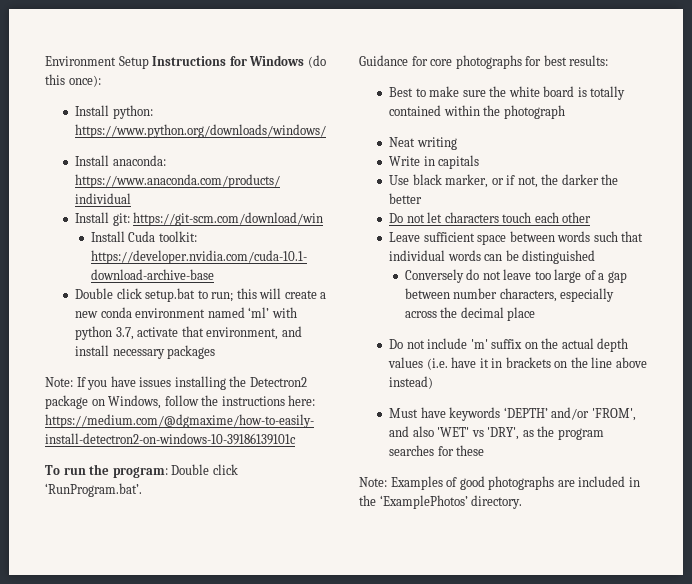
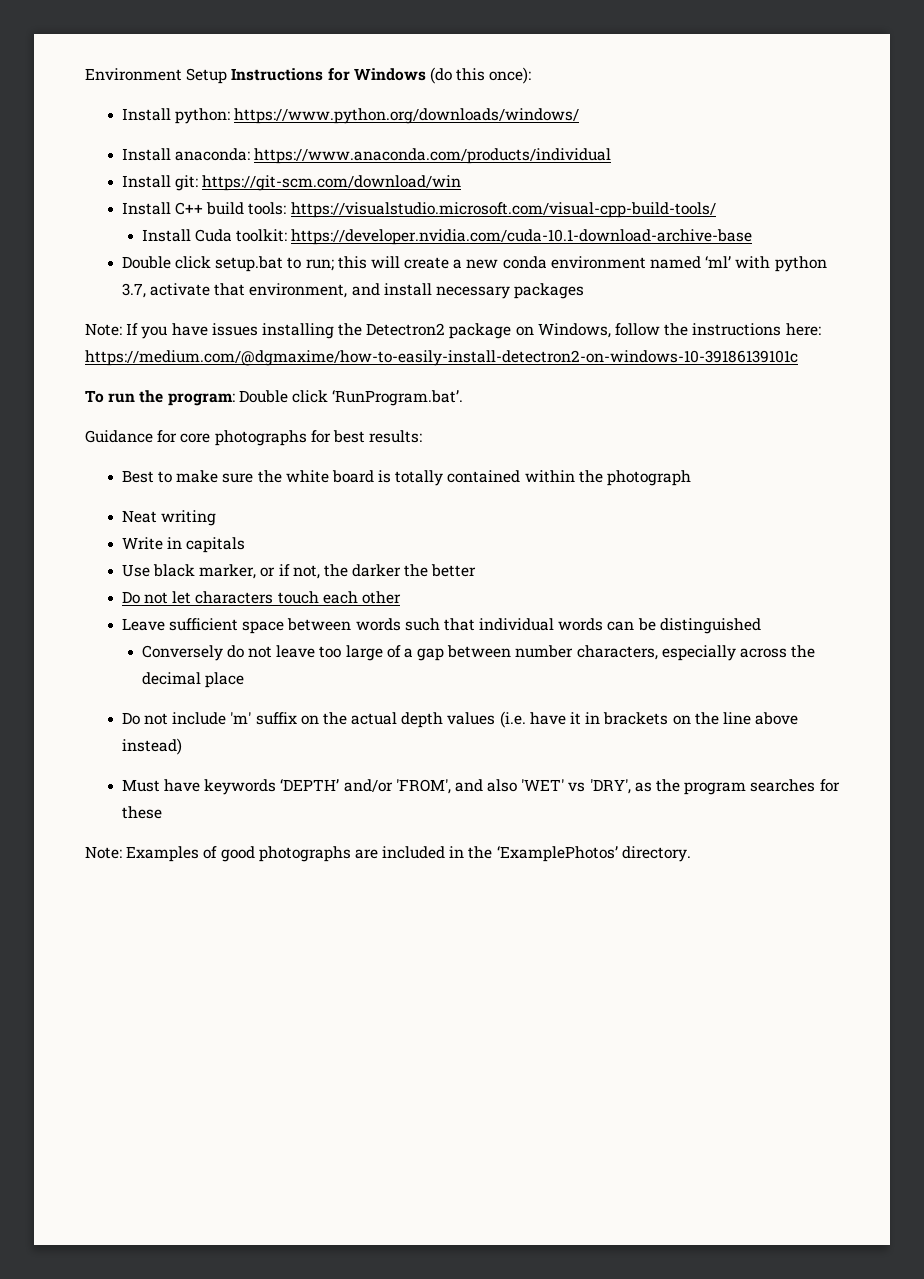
(324, 219) none -> [121,202,716,218] // Install C++ build tools: https://visualstudio.microsoft.com/visual-cpp-build-tools/

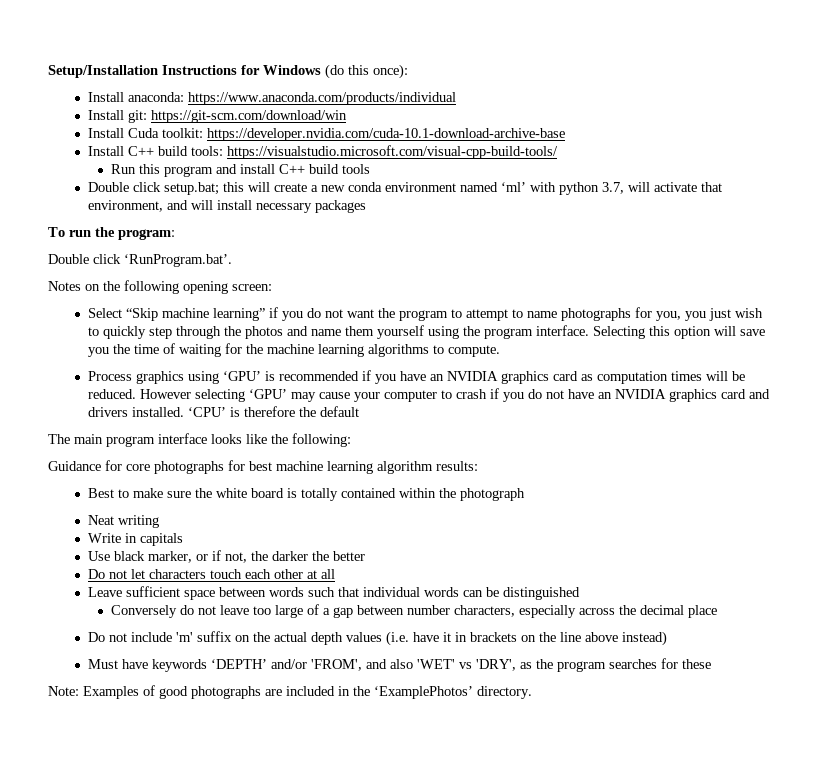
[85,68,228,84] Environment Setup -> [48,65,158,78] Setup/Installation
[121,108,580,124] // Install python: https://www.python.org/downloads/windows/ -> (408, 71) none
(462, 183) none -> [87,128,565,141] // Install Cuda toolkit: https://developer.nvidia.com/cuda-10.1-download-archive-base
[141,229,753,245] [121,256,334,272] Install Cuda toolkit: https://developer.nvidia.com/cuda-10.1-download-archive-base // Double click setup.bat to run; -> [111,164,371,177] [87,182,219,195] Run this program and install C++ build tools // Double click setup.bat;
(146, 290) none -> [627,182,650,192] will
(380, 289) none -> [190,200,213,210] will
[85,323,821,339] [85,350,798,366] // Note: If you have issues installing the Detectron2 package on Windows, follow the instructions here: https://medium.com/@dgmaxime/how-to-easily-install-detectron2-on-windows-10-39186139101c -> (366, 206) none
(235, 399) none -> (175, 234) //
(464, 398) none -> [48,280,272,294] [87,307,763,321] [87,325,765,339] [87,343,500,357] [87,370,745,384] [87,388,770,402] [87,406,359,417] [48,433,351,447] // Notes on the following opening screen: // Select “Skip machine learning” if you do not want the program to attempt to name photographs for you, you just wish to quickly step through the photos and name them yourself using the program interface. Selecting this option will save you the time of waiting for the machine learning algorithms to compute. // Process graphics using ‘GPU’ is recommended if you have an NVIDIA graphics card as computation times will be reduced. However selecting ‘GPU’ may cause your computer to crash if you do not have an NVIDIA graphics card and drivers installed. ‘CPU’ is therefore the default // The main program interface looks like the following:
(365, 436) none -> [276,461,433,474] machine learning algorithm
(401, 597) none -> [306,569,335,579] at all

